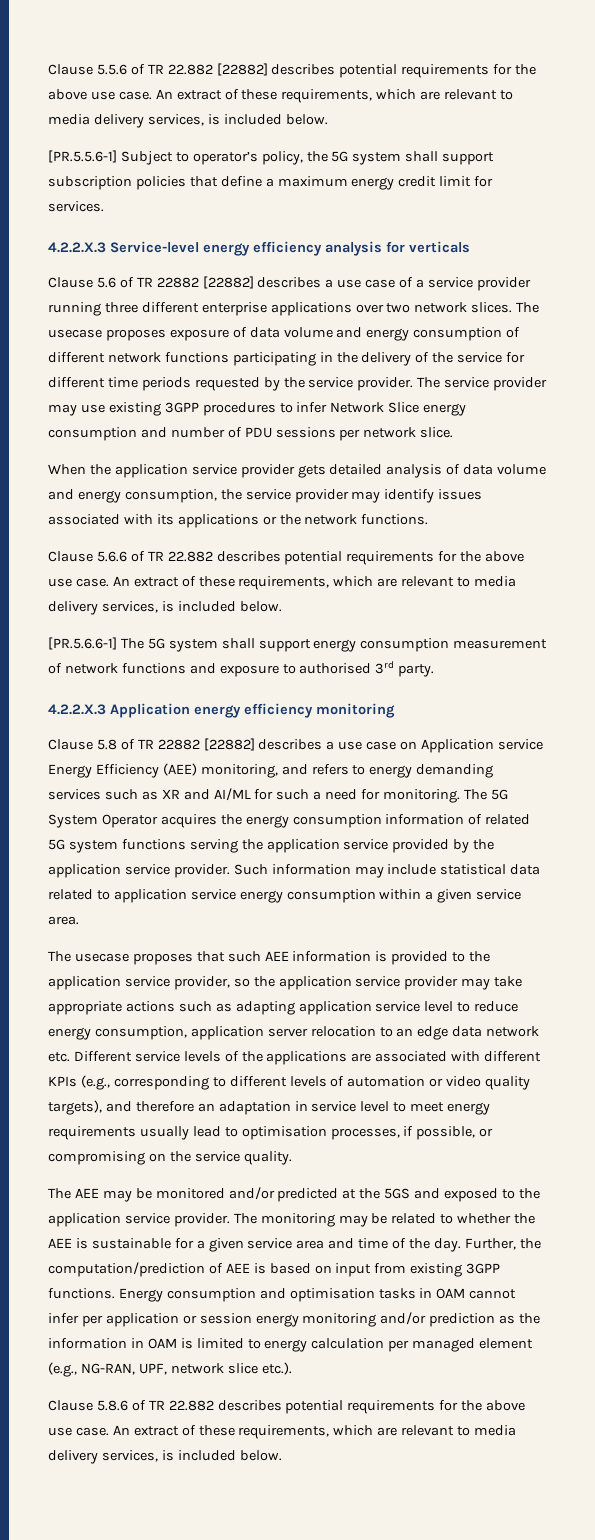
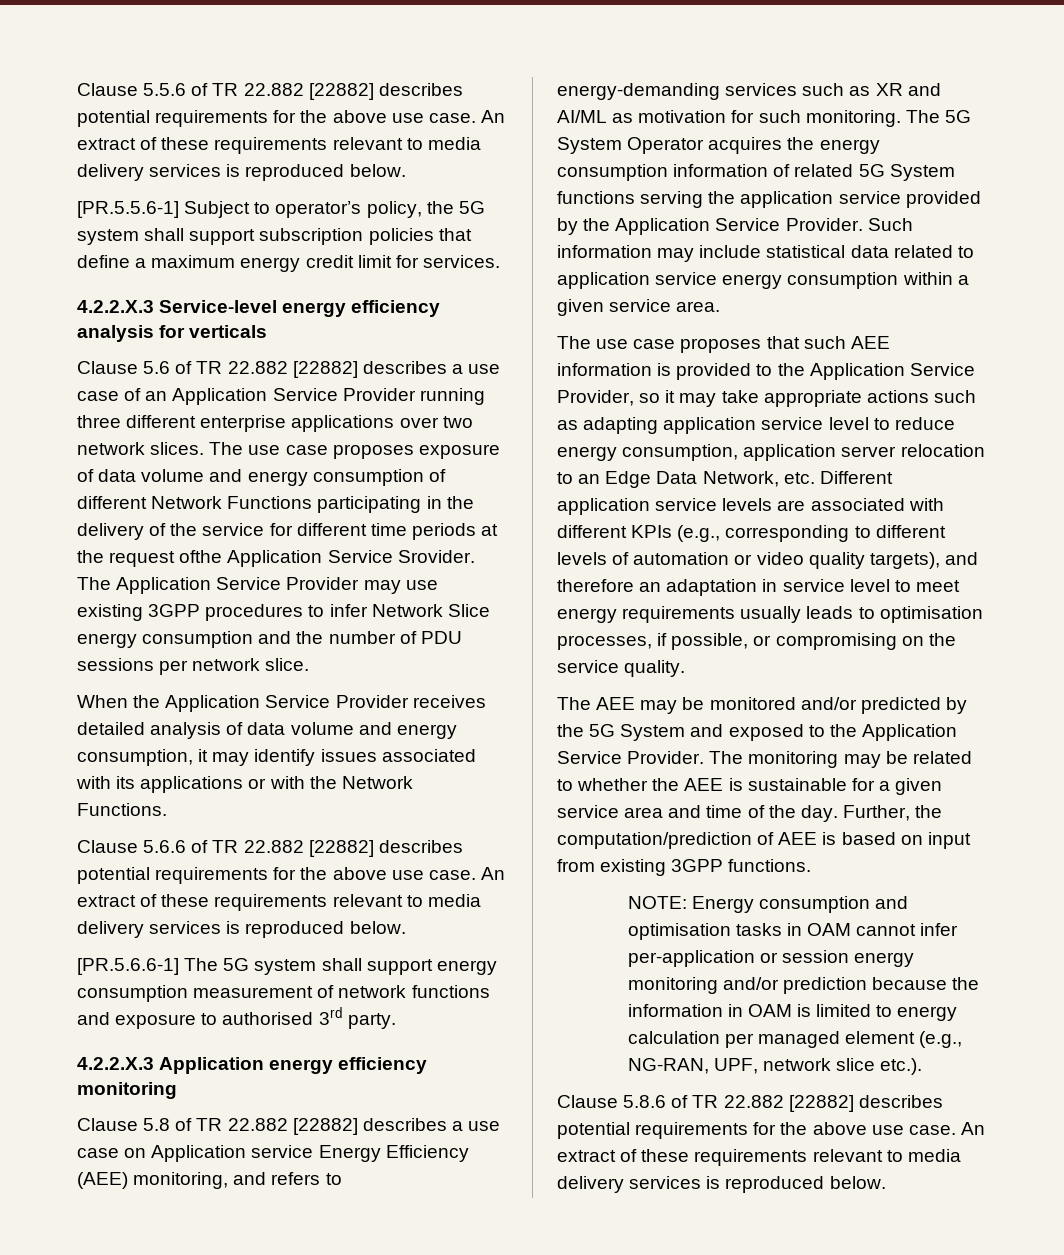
[281,89,514,103] [48,114,282,128] requirements, which are relevant to media delivery services, is included -> [214,137,481,154] [77,164,345,181] requirements relevant to media delivery services is reproduced
[156,277,199,288] 22882 -> [227,361,288,374] 22.882
[416,277,531,291] a service provider -> [145,388,416,405] an Application Service Provider
[48,329,102,338] usecase -> [248,445,328,455] use case
[107,352,229,363] network functions -> [151,496,313,509] Network Functions
[194,377,548,391] requested by the service provider. The service provider -> [481,524,499,536] [77,550,475,567] [77,577,360,594] at the request ofthe Application Service Srovider. The Application Service Provider
(167, 432) none -> [296,631,324,644] the
[114,464,326,478] application service provider gets -> [165,695,486,712] Application Service Provider receives
[220,489,349,503] the service provider -> [198,749,209,762] it
[279,514,429,525] the network functions. -> [269,776,413,789] [77,803,167,816] with the Network Functions.
(213, 556) none -> [308,840,374,857] [22882]
[238,576,517,590] [48,601,236,615] requirements, which are relevant to media delivery services, is included -> [214,894,481,911] [77,921,345,938] requirements relevant to media delivery services is reproduced
[157,739,200,750] 22882 -> [227,1118,288,1131] 22.882
[369,764,494,778] energy demanding -> [557,83,720,100] energy-demanding
[254,789,381,800] for such a need for -> [612,110,801,123] as motivation for such
[68,840,118,853] system -> [889,164,955,181] System
[48,864,230,878] application service provider. -> [615,218,863,235] Application Service Provider.
[74,953,129,962] usecase -> [596,339,676,349] use case
[48,976,459,990] application service provider, so the application service provider -> [809,363,975,380] [557,390,676,406] Application Service Provider, so it
[417,1026,540,1040] edge data network -> [605,471,779,488] Edge Data Network,
(132, 1056) none -> [557,498,650,515] application
[224,1051,348,1065] of the applications -> (773, 504) none
[192,1126,221,1137] lead -> [806,606,854,619] leads
[342,1188,411,1199] at the 5GS -> [945,697,967,714] [557,724,686,741] by the 5G System
[48,1213,230,1227] application service provider. -> [861,724,957,741] [557,751,705,764] Application Service Provider.
(115, 1293) none -> [627,896,687,909] // NOTE:
[81,1313,179,1327] per application -> [627,950,755,967] per-application
[499,1315,516,1324] as -> [871,977,947,990] because
(214, 1405) none -> [788,1095,854,1112] [22882]
[238,1425,517,1439] [48,1450,236,1464] requirements, which are relevant to media delivery services, is included -> [694,1149,961,1166] [557,1176,825,1193] requirements relevant to media delivery services is reproduced

